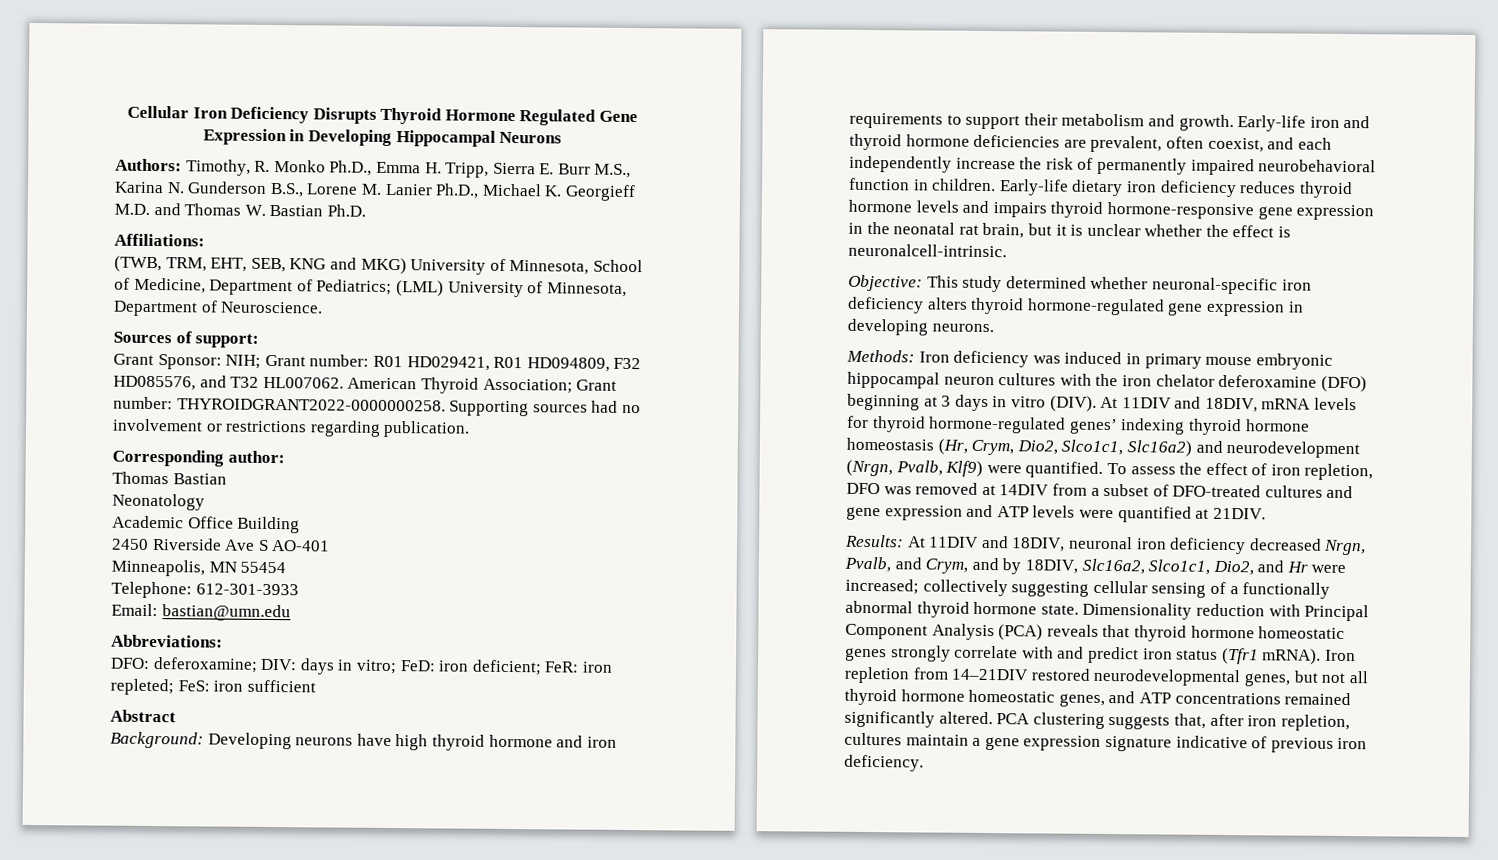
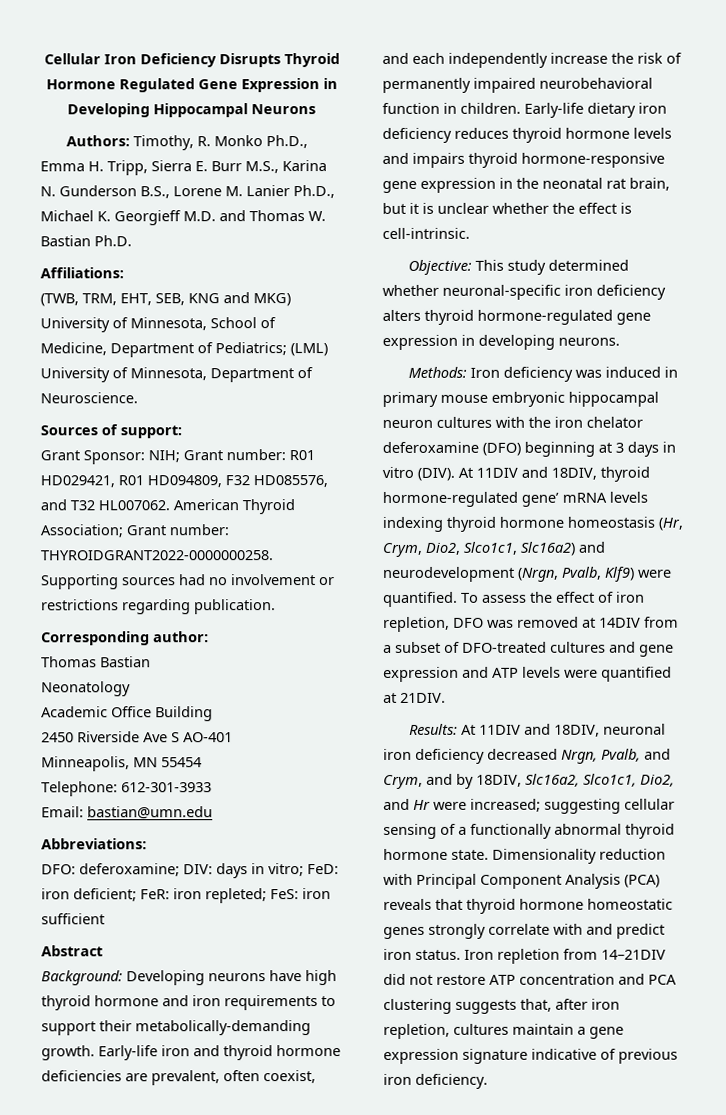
[1061,113,1175,127] metabolism and -> [135,1020,311,1036] metabolically-demanding
[848,243,1007,258] neuronalcell-intrinsic. -> [382,227,470,239] cell-intrinsic.
[1261,397,1358,411] [847,415,1118,435] mRNA levels for thyroid hormone-regulated genes’ -> [600,466,650,482] [382,491,648,507] thyroid hormone-regulated gene’ mRNA levels
[922,579,1008,597] collectively -> (541, 805) none
[1176,647,1322,665] status (Tfr1 mRNA). -> [415,949,461,960] status.
[1030,668,1369,687] [844,688,1352,707] [844,710,993,728] restored neurodevelopmental genes, but not all thyroid hormone homeostatic genes, and ATP concentrations remained significantly altered. -> [383,973,645,985] did not restore ATP concentration and

